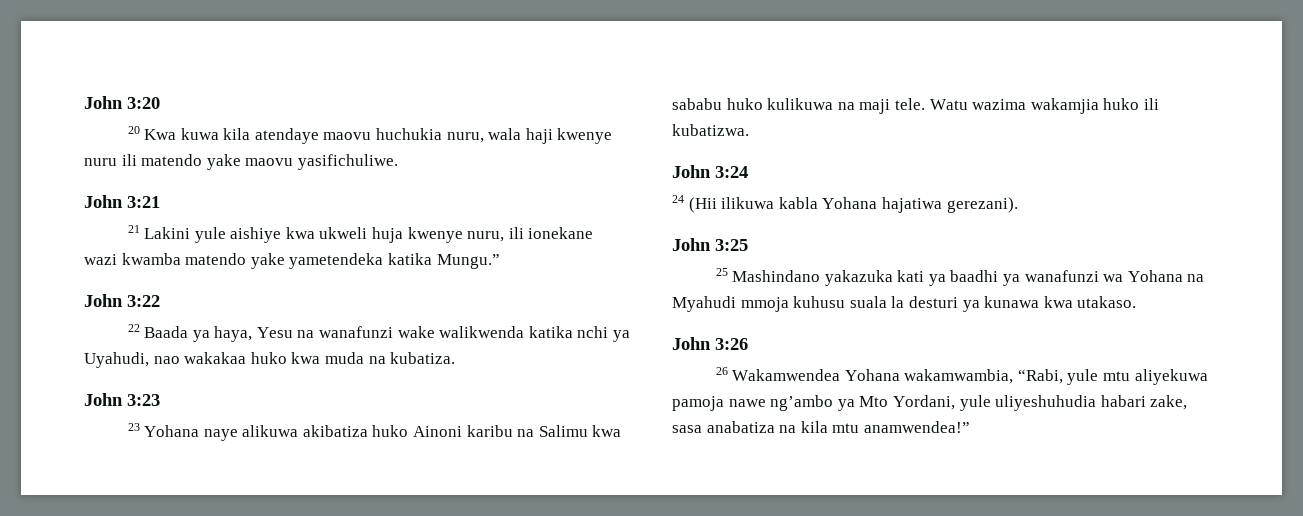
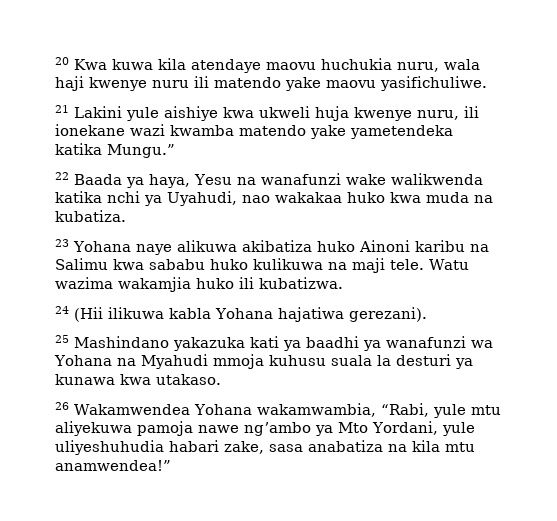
[84,96,160,109] John 3:20 // -> (55, 61) none
[84,195,160,208] // John 3:21 -> (487, 83) none
[84,294,160,307] // John 3:22 -> (175, 151) none
[84,393,160,406] // John 3:23 -> (126, 216) none
[672,165,748,178] // John 3:24 -> (343, 283) none
[672,238,748,251] // John 3:25 -> (427, 314) none
[672,337,748,350] // John 3:26 -> (221, 379) none

